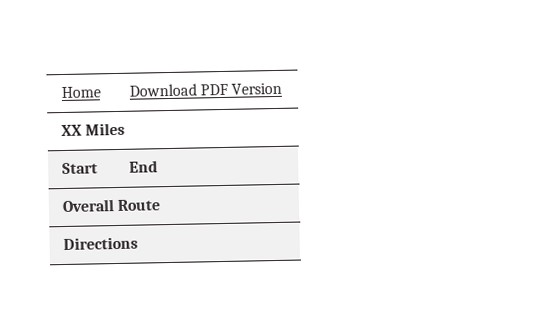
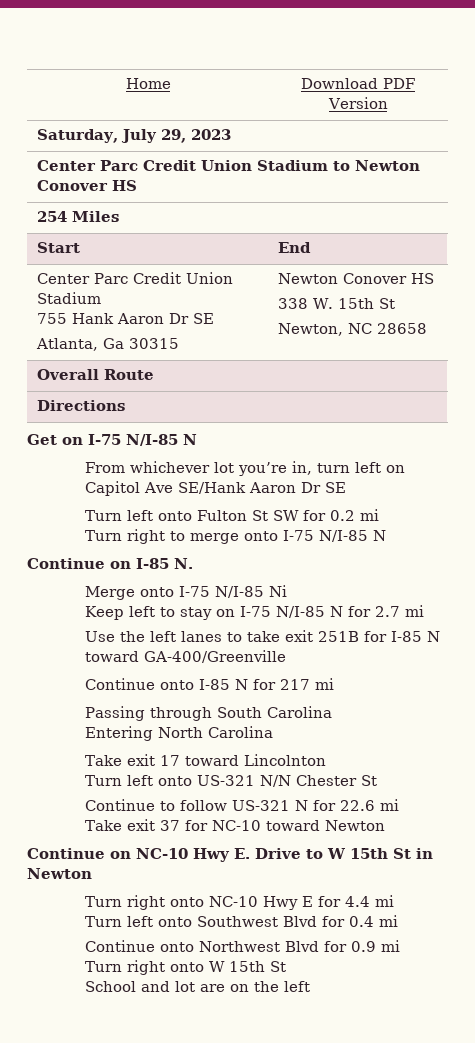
[60,122,125,137] [61,162,98,175] [128,160,158,173] [61,199,161,213] [62,236,138,251] XX Miles // Start | End // Overall Route // Directions -> [36,129,231,143] [36,160,420,171] [36,180,137,191] [36,211,119,222] [36,242,80,253] [277,242,311,253] [36,272,233,284] [36,292,101,304] [36,313,214,324] [35,338,179,351] [277,273,434,284] [277,298,395,309] [277,323,427,336] [36,369,154,380] [36,400,125,411] [27,434,197,446] [85,461,406,476] [85,481,347,496] [85,509,380,521] [85,529,387,544] [27,558,193,569] [85,585,288,600] [85,605,425,620] [85,630,441,642] [85,650,287,663] [85,678,335,690] [85,706,333,721] [85,726,274,741] [85,754,327,766] [85,775,378,787] [85,799,400,811] [85,819,386,831] [27,848,433,862] [27,868,92,879] [85,895,395,910] [85,915,399,927] [85,940,401,952] [85,960,287,975] [85,981,311,992] Saturday, July 29, 2023 // Center Parc Credit Union Stadium to Newton Conover HS // 254 Miles // Start | End // Center Parc Credit Union Stadium // 755 Hank Aaron Dr SE // Atlanta, Ga 30315 | Newton Conover HS // 338 W. 15th St // Newton, NC 28658 // Overall Route // Directions // Get on I-75 N/I-85 N // From whichever lot you’re in, turn left on Capitol Ave SE/Hank Aaron Dr SE // Turn left onto Fulton St SW for 0.2 mi // Turn right to merge onto I-75 N/I-85 N // Continue on I-85 N. // Merge onto I-75 N/I-85 Ni // Keep left to stay on I-75 N/I-85 N for 2.7 mi // Use the left lanes to take exit 251B for I-85 N toward GA-400/Greenville // Continue onto I-85 N for 217 mi // Passing through South Carolina // Entering North Carolina // Take exit 17 toward Lincolnton // Turn left onto US-321 N/N Chester St // Continue to follow US-321 N for 22.6 mi // Take exit 37 for NC-10 toward Newton // Continue on NC-10 Hwy E. Drive to W 15th St in Newton // Turn right onto NC-10 Hwy E for 4.4 mi // Turn left onto Southwest Blvd for 0.4 mi // Continue onto Northwest Blvd for 0.9 mi // Turn right onto W 15th St // School and lot are on the left

